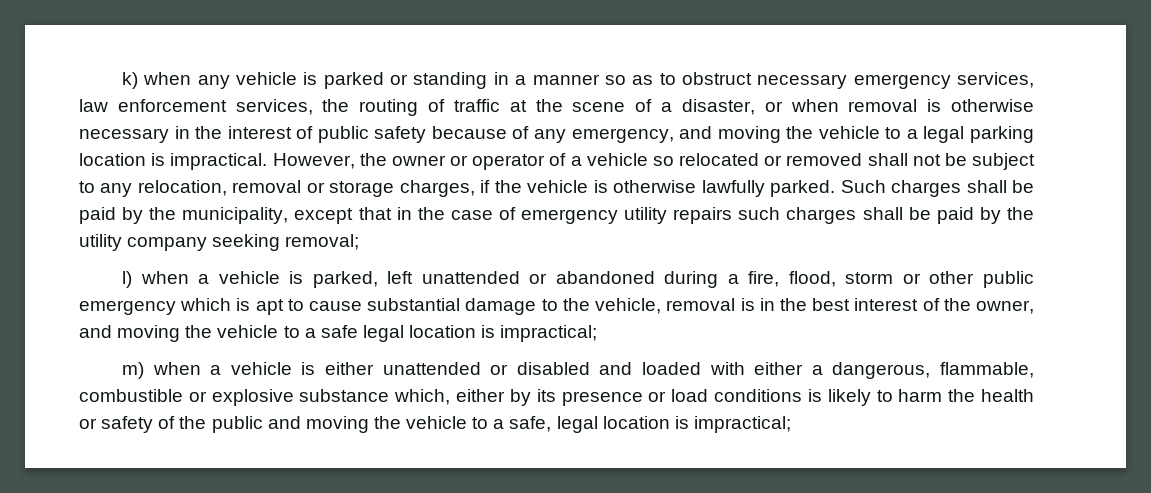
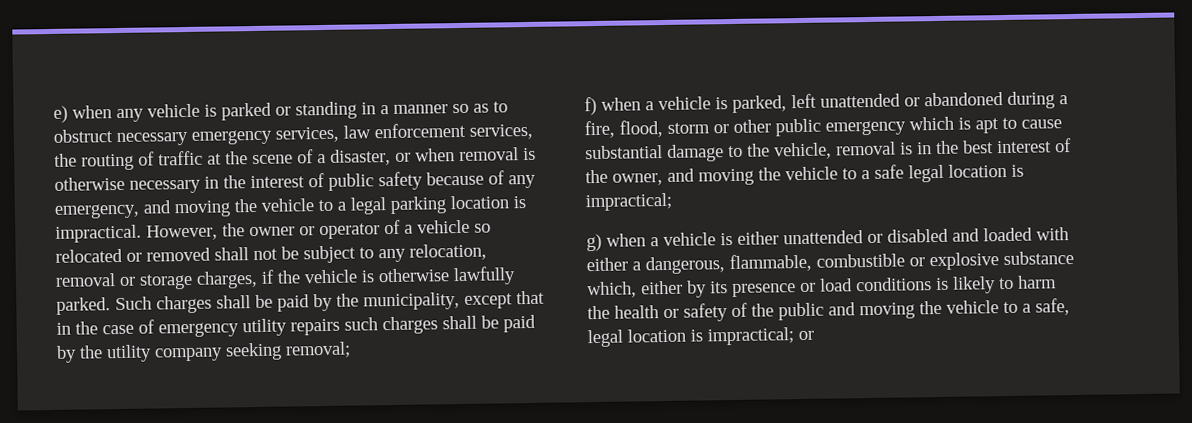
[121,72,138,89] k) -> [53,105,68,123] e)
[121,271,132,288] l) -> [584,96,597,116] f)
[121,362,144,379] m) -> [586,233,602,252] g)
(791, 424) none -> [798,330,814,341] or

